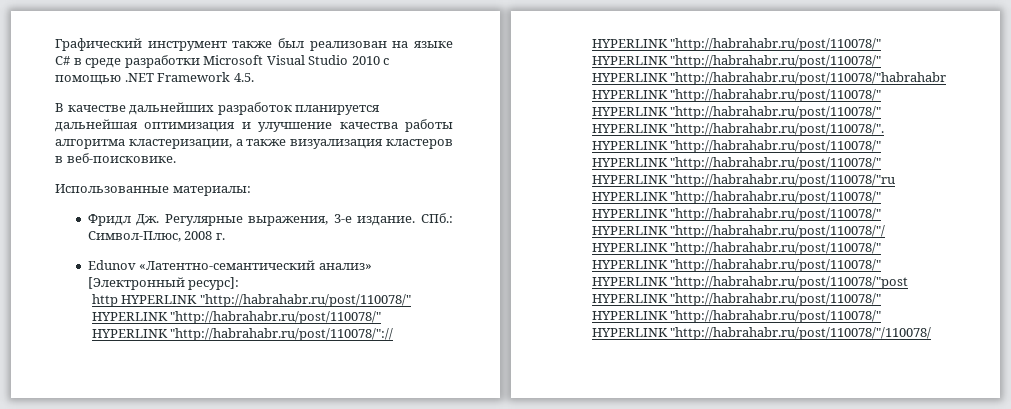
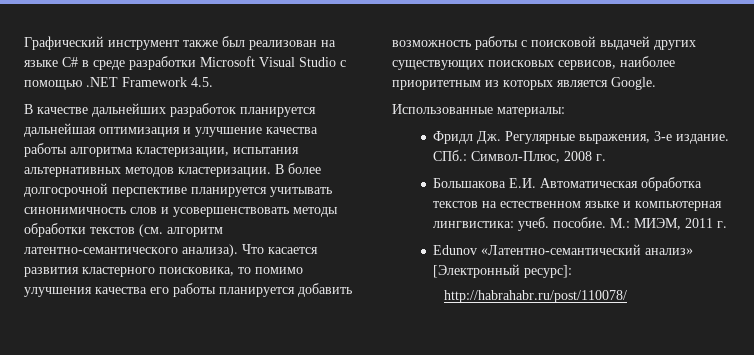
[351,56,380,65] 2010 -> (336, 62) none
[235,139,454,149] [55,153,176,163] а также визуализация кластеров в веб-поисковике. -> [233,147,299,154] [24,163,321,177] [24,183,332,197] [24,207,338,217] [24,223,223,237] [24,244,318,257] [24,267,303,277] [24,283,352,297] [392,36,696,50] [392,56,675,70] [392,77,656,90] испытания альтернативных методов кластеризации. В более долгосрочной перспективе планируется учитывать синонимичность слов и усовершенствовать методы обработки текстов (см. алгоритм латентно-семантического анализа). Что касается развития кластерного поисковика, то помимо улучшения качества его работы планируется добавить возможность работы с поисковой выдачей других существующих поисковых сервисов, наиболее приоритетным из которых является Google.
(225, 236) none -> [433,177,703,191] [433,201,723,211] [433,217,728,231] // Большакова Е.И. Автоматическая обработка текстов на естественном языке и компьютерная лингвистика: учеб. пособие. М.: МИЭМ, 2011 г.
[91,294,411,307] [91,311,382,324] [91,328,394,341] [591,38,882,51] [591,55,882,68] [591,72,947,85] [591,89,882,102] [591,106,882,119] [591,123,885,136] [591,140,882,153] [591,157,882,170] [591,174,896,187] [591,191,882,204] [591,208,882,221] [591,225,886,238] [591,242,882,255] [591,259,882,272] [591,276,909,289] [591,293,882,306] [591,310,882,323] [591,327,932,340] http HYPERLINK "http://habrahabr.ru/post/110078/" HYPERLINK "http://habrahabr.ru/post/110078/" HYPERLINK "http://habrahabr.ru/post/110078/":// HYPERLINK "http://habrahabr.ru/post/110078/" HYPERLINK "http://habrahabr.ru/post/110078/" HYPERLINK "http://habrahabr.ru/post/110078/"habrahabr HYPERLINK "http://habrahabr.ru/post/110078/" HYPERLINK "http://habrahabr.ru/post/110078/" HYPERLINK "http://habrahabr.ru/post/110078/". HYPERLINK "http://habrahabr.ru/post/110078/" HYPERLINK "http://habrahabr.ru/post/110078/" HYPERLINK "http://habrahabr.ru/post/110078/"ru HYPERLINK "http://habrahabr.ru/post/110078/" HYPERLINK "http://habrahabr.ru/post/110078/" HYPERLINK "http://habrahabr.ru/post/110078/"/ HYPERLINK "http://habrahabr.ru/post/110078/" HYPERLINK "http://habrahabr.ru/post/110078/" HYPERLINK "http://habrahabr.ru/post/110078/"post HYPERLINK "http://habrahabr.ru/post/110078/" HYPERLINK "http://habrahabr.ru/post/110078/" HYPERLINK "http://habrahabr.ru/post/110078/"/110078/ -> [443,290,627,303] http://habrahabr.ru/post/110078/

